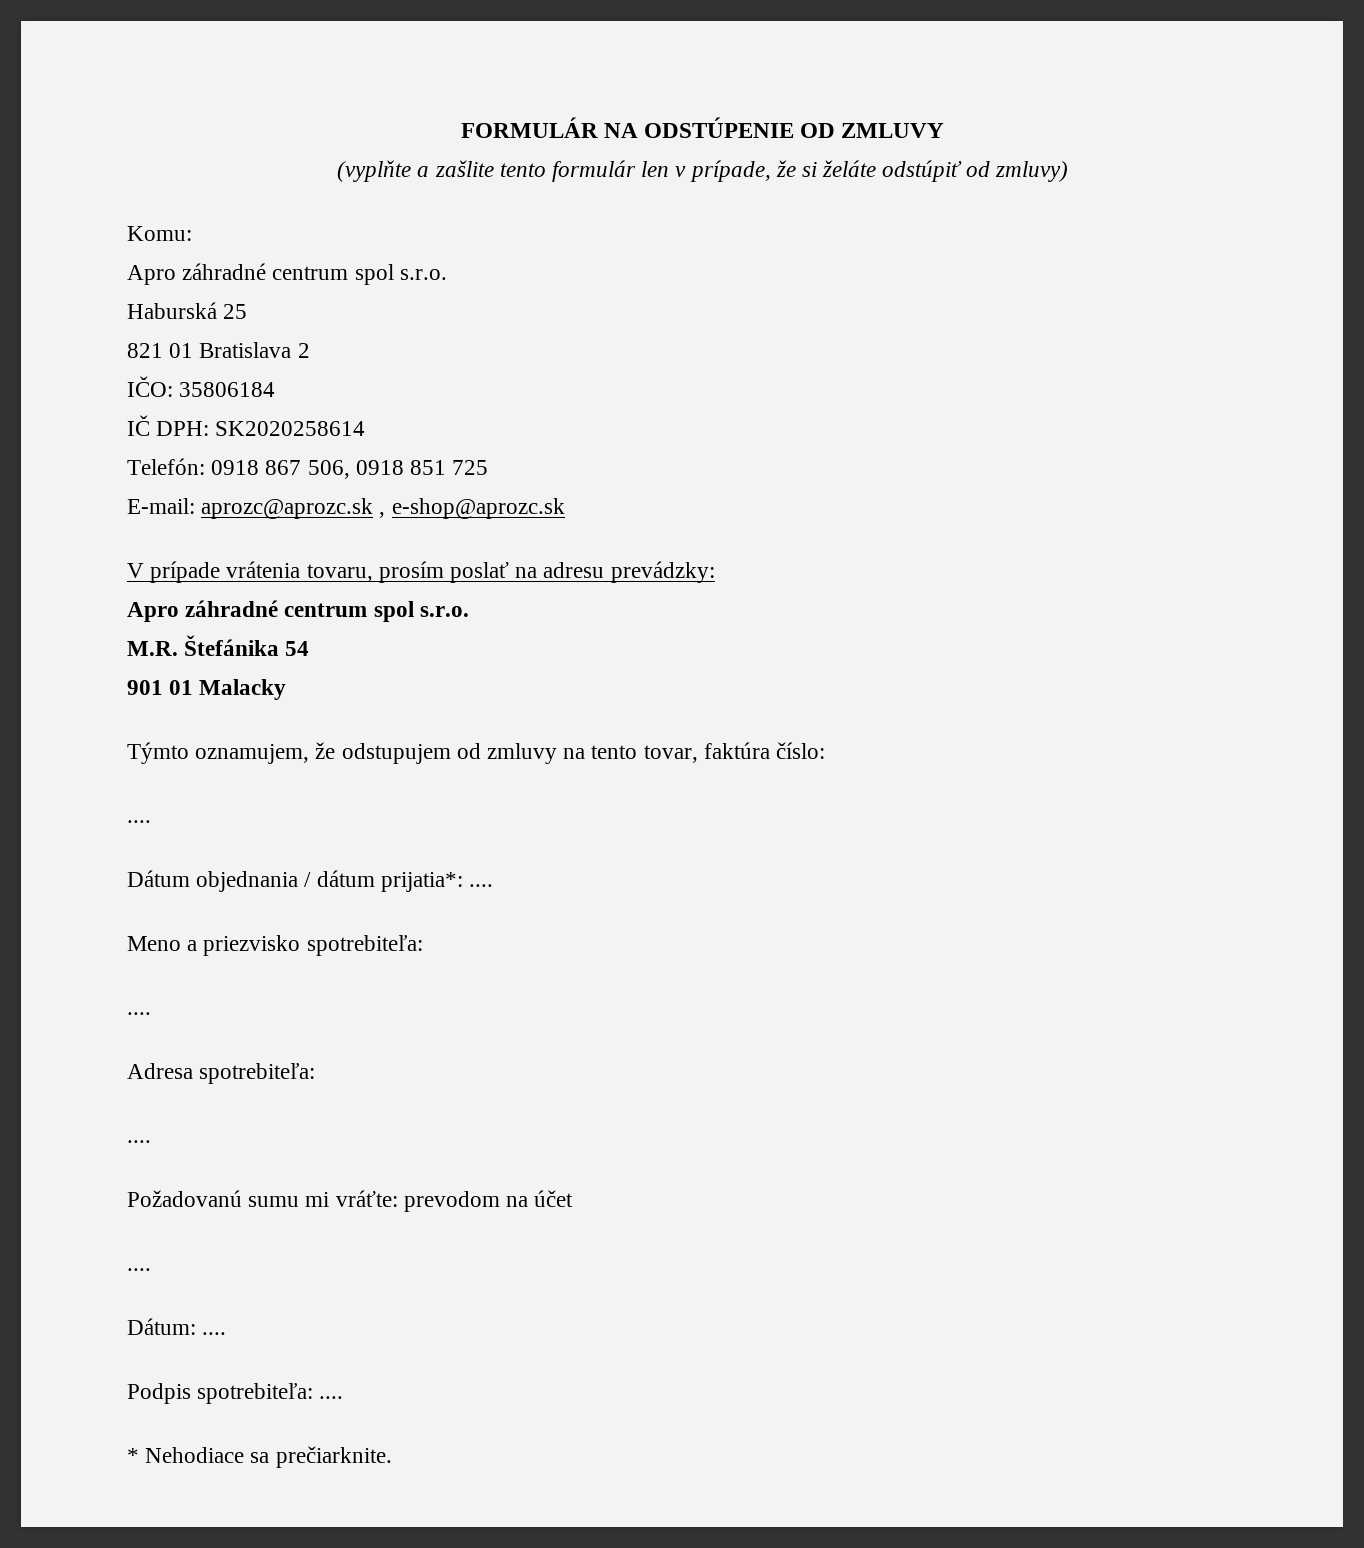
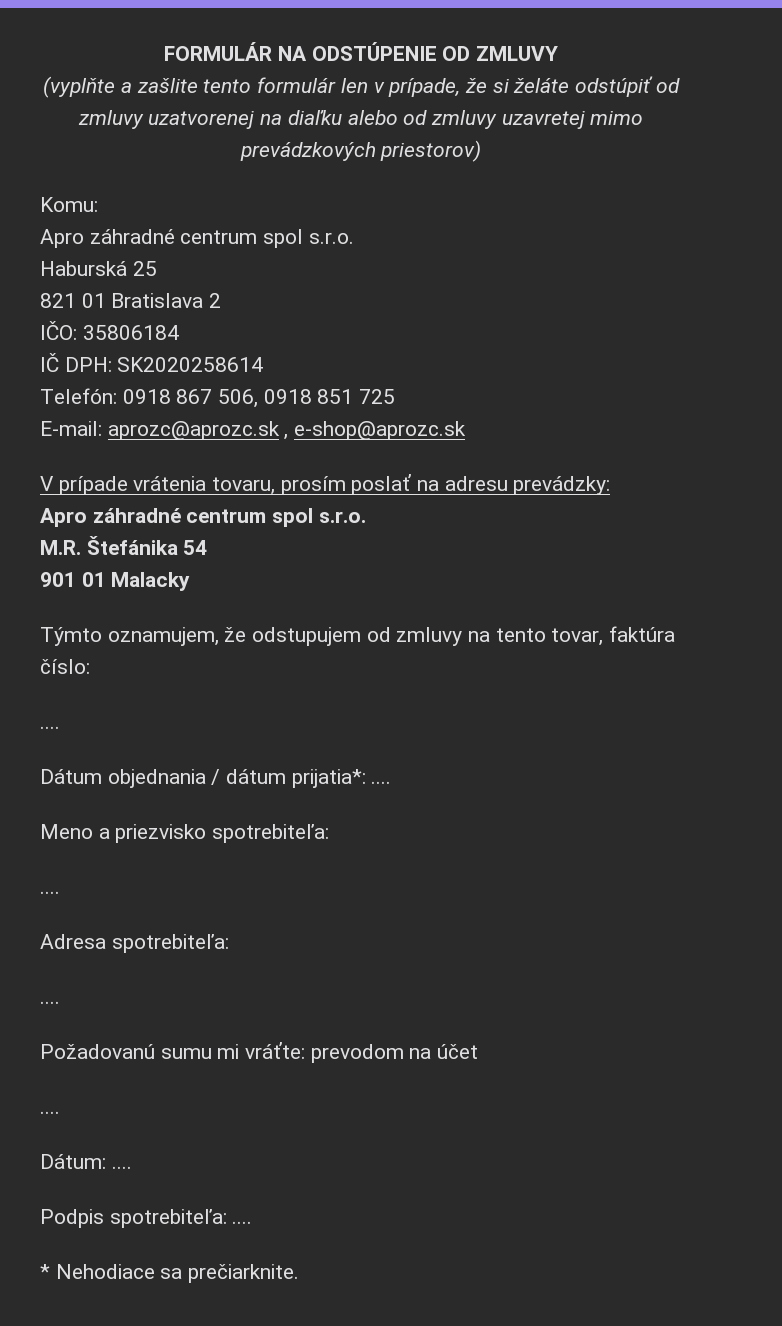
[994,161,1068,182] zmluvy) -> [77,110,644,129] [239,140,482,162] zmluvy uzatvorenej na diaľku alebo od zmluvy uzavretej mimo prevádzkových priestorov)

